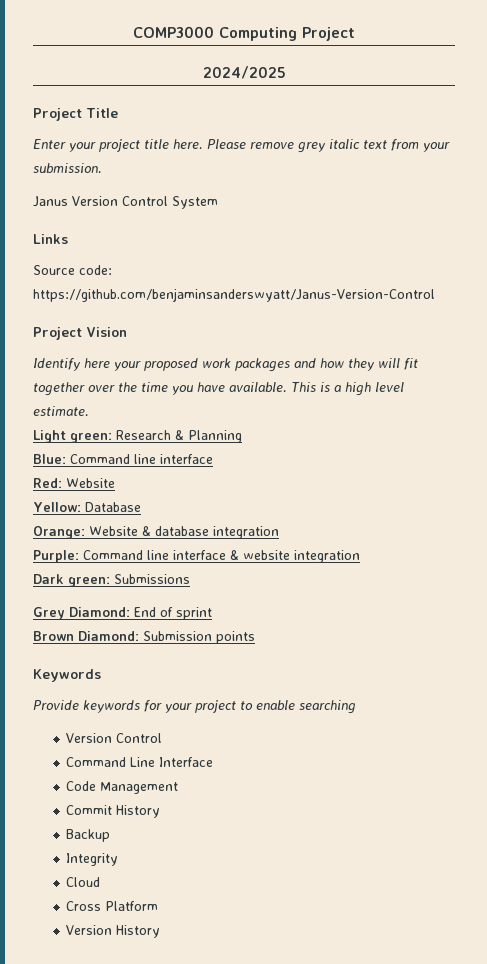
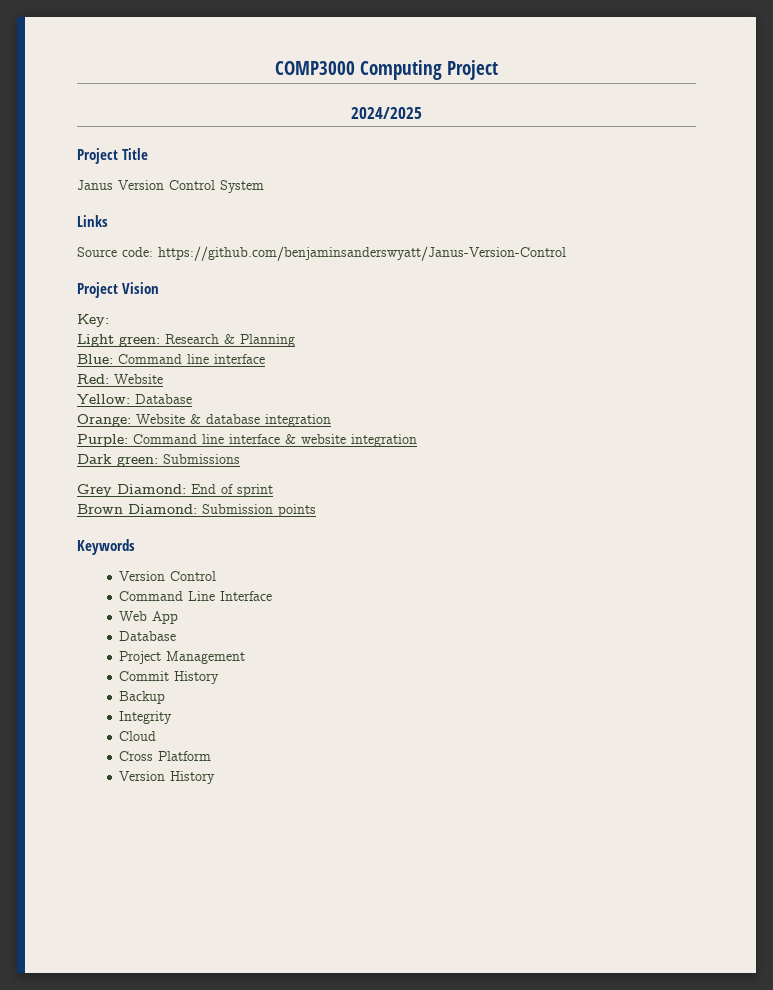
[33,139,450,153] [33,163,102,174] // Enter your project title here. Please remove grey italic text from your submission. -> (149, 154) none
[33,358,418,372] [33,382,404,396] [33,406,89,417] Identify here your proposed work packages and how they will fit together over the time you have available. This is a high level estimate. -> [77,314,109,327] Key:
[33,700,356,714] // Provide keywords for your project to enable searching -> (135, 547) none
[66,781,97,791] Code -> [119,611,179,624] [119,631,177,641] [119,651,162,664] Web App // Database // Project

